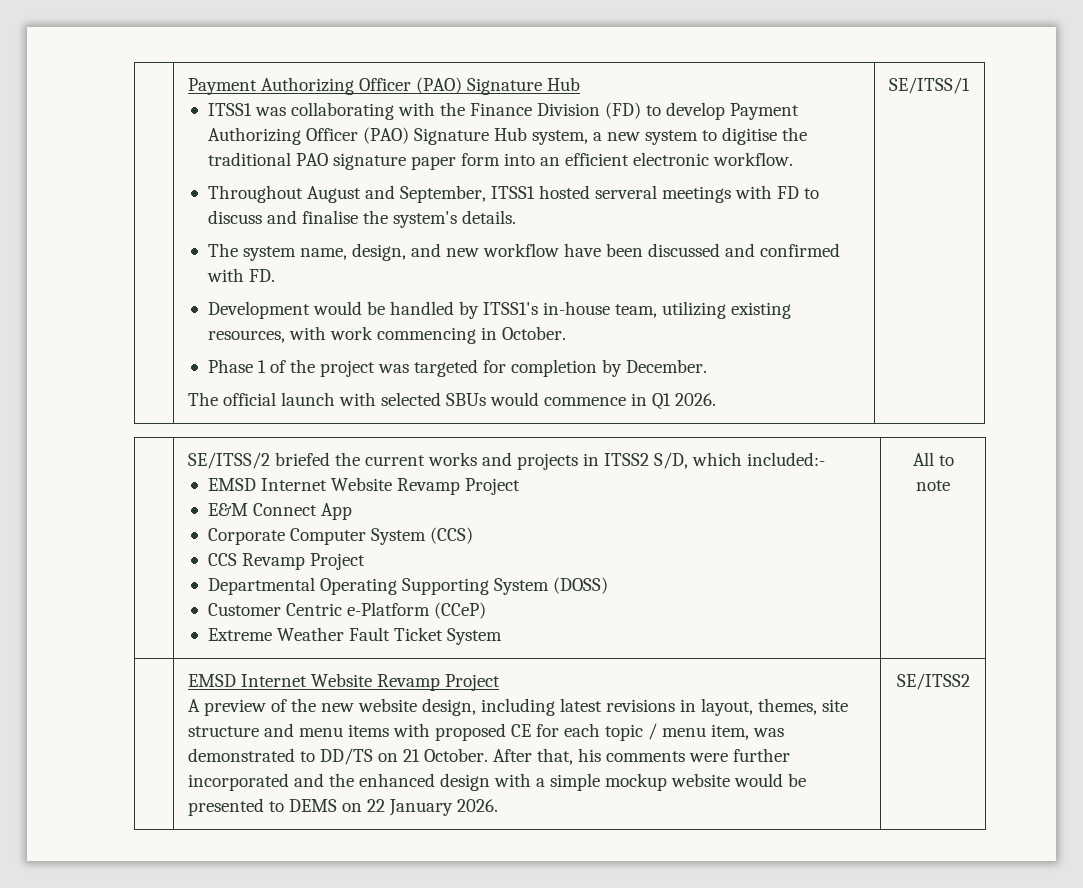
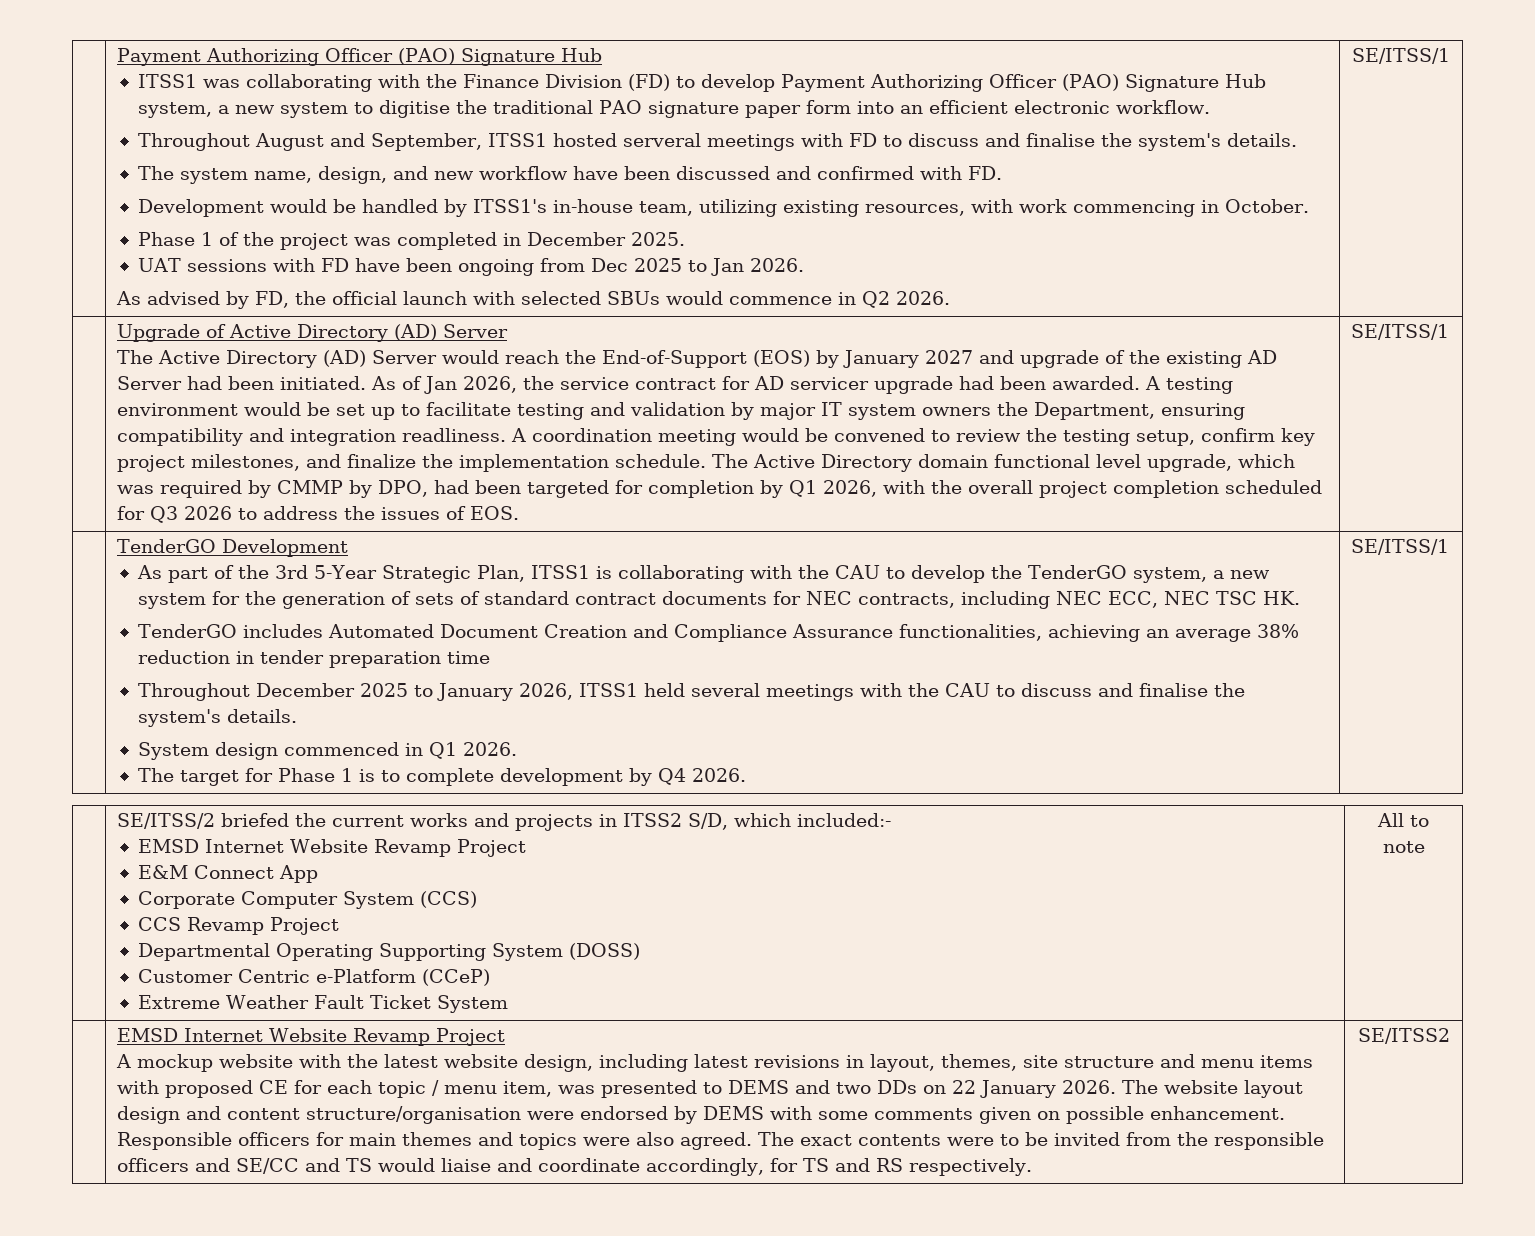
[413,359,707,377] [187,392,218,406] targeted for completion by December. // The -> [396,232,685,250] [137,258,804,276] [115,291,326,309] completed in December 2025. // UAT sessions with FD have been ongoing from Dec 2025 to Jan 2026. // As advised by FD, the
[651,393,671,410] Q1 -> [861,291,950,308] [1352,48,1450,64] [116,324,508,342] [116,350,1277,368] [116,376,1233,394] [116,402,1245,420] [116,428,1315,446] [116,454,1295,472] [116,480,1322,498] [116,506,519,523] [1350,324,1449,340] [116,539,348,557] [136,565,1270,583] [137,591,1300,609] [137,624,1299,642] [137,650,490,668] [137,683,1245,701] [137,709,297,727] [137,742,517,760] [137,768,686,786] Q2 2026. | SE/ITSS/1 // | Upgrade of Active Directory (AD) Server // The Active Directory (AD) Server would reach the End-of-Support (EOS) by January 2027 and upgrade of the existing AD Server had been initiated. As of Jan 2026, the service contract for AD servicer upgrade had been awarded. A testing environment would be set up to facilitate testing and validation by major IT system owners the Department, ensuring compatibility and integration readliness. A coordination meeting would be convened to review the testing setup, confirm key project milestones, and finalize the implementation schedule. The Active Directory domain functional level upgrade, which was required by CMMP by DPO, had been targeted for completion by Q1 2026, with the overall project completion scheduled for Q3 2026 to address the issues of EOS. | SE/ITSS/1 // | TenderGO Development // As part of the 3rd 5-Year Strategic Plan, ITSS1 is collaborating with the CAU to develop the TenderGO system, a new system for the generation of sets of standard contract documents for NEC contracts, including NEC ECC, NEC TSC HK. // TenderGO includes Automated Document Creation and Compliance Assurance functionalities, achieving an average 38% reduction in tender preparation time // Throughout December 2025 to January 2026, ITSS1 held several meetings with the CAU to discuss and finalise the system's details. // System design commenced in Q1 2026. // The target for Phase 1 is to complete development by Q4
[203,698,354,716] preview of the new -> [136,1054,438,1072] mockup website with the latest
[187,748,790,765] [187,773,806,791] [187,798,498,816] demonstrated to DD/TS on 21 October. After that, his comments were further incorporated and the enhanced design with a simple mockup website would be presented to DEMS on 22 January 2026. -> [600,1080,1303,1098] [116,1106,1285,1124] [116,1132,1324,1150] [116,1158,1032,1176] presented to DEMS and two DDs on 22 January 2026. The website layout design and content structure/organisation were endorsed by DEMS with some comments given on possible enhancement. Responsible officers for main themes and topics were also agreed. The exact contents were to be invited from the responsible officers and SE/CC and TS would liaise and coordinate accordingly, for TS and RS respectively.

